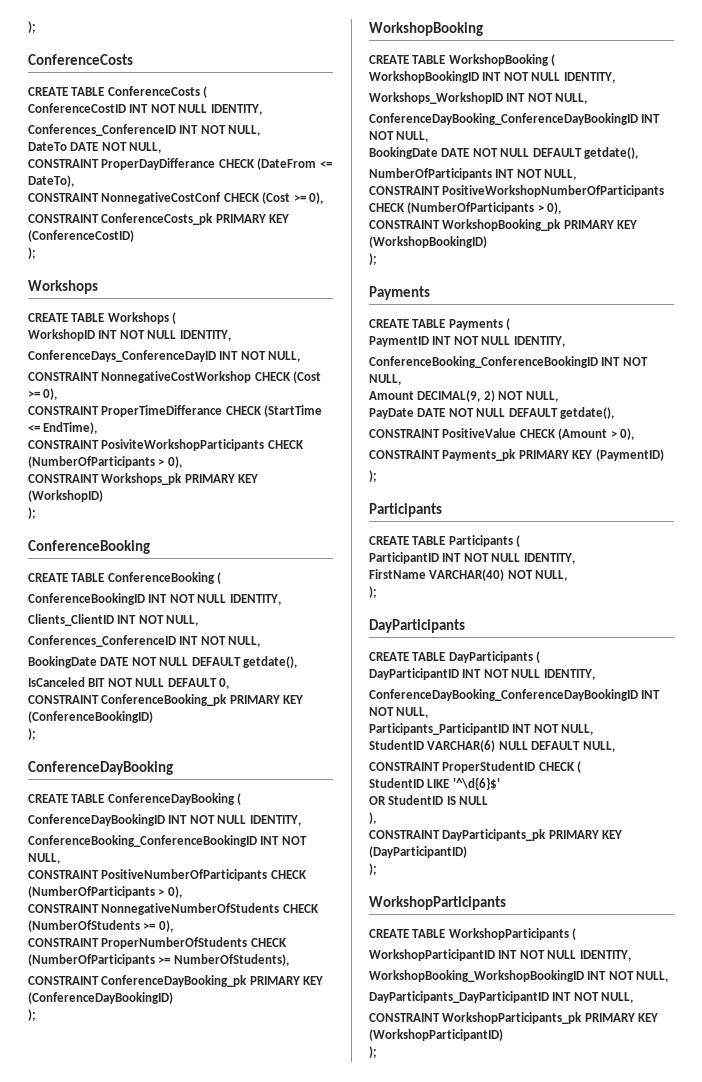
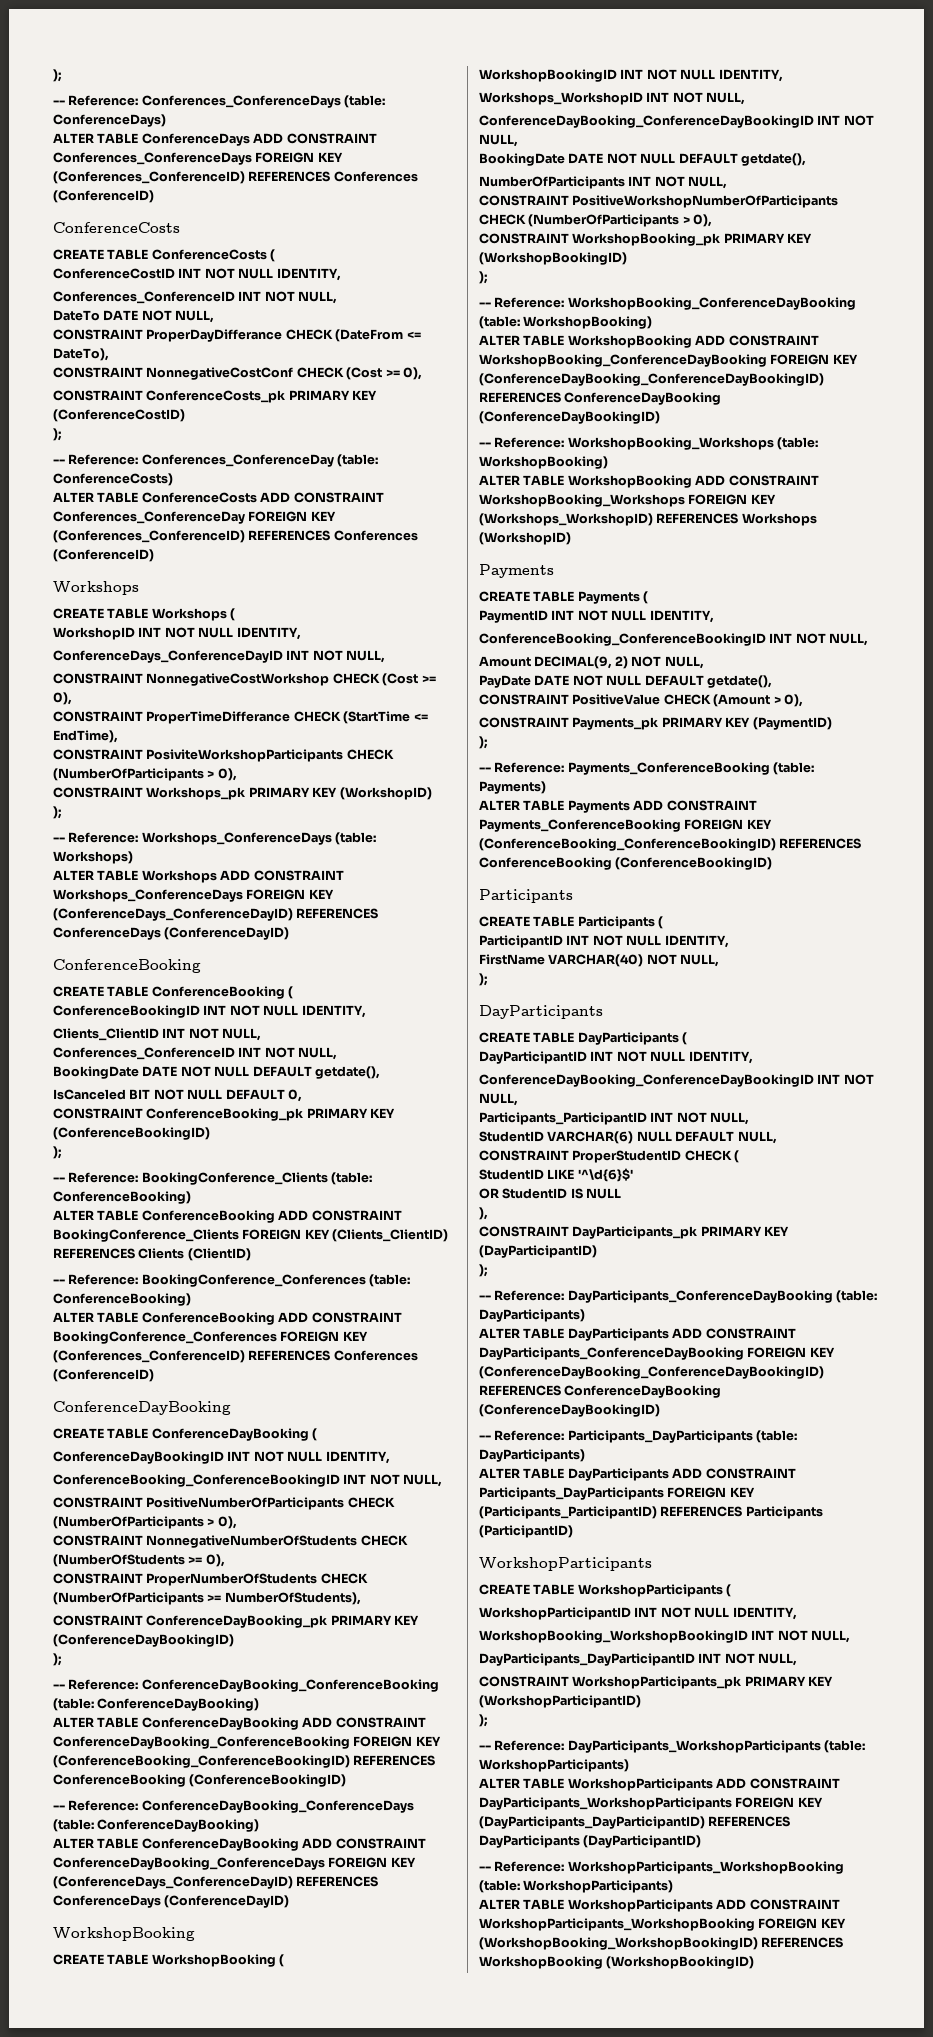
[28,21,36,33] ); -> [53,69,62,82] [53,95,386,108] [53,114,166,127] [53,133,377,146] [53,152,343,165] [53,171,418,184] [53,190,154,203] ); // -- Reference: Conferences_ConferenceDays (table: ConferenceDays) // ALTER TABLE ConferenceDays ADD CONSTRAINT Conferences_ConferenceDays FOREIGN KEY (Conferences_ConferenceID) REFERENCES Conferences (ConferenceID)
(36, 253) none -> [53,454,379,467] [53,473,173,486] [53,492,384,503] [53,511,336,524] [53,530,418,543] [53,549,154,562] // -- Reference: Conferences_ConferenceDay (table: ConferenceCosts) // ALTER TABLE ConferenceCosts ADD CONSTRAINT Conferences_ConferenceDay FOREIGN KEY (Conferences_ConferenceID) REFERENCES Conferences (ConferenceID)
(36, 513) none -> [53,832,377,845] [53,851,133,864] [53,870,344,883] [53,889,334,902] [53,908,379,921] [53,927,290,940] // -- Reference: Workshops_ConferenceDays (table: Workshops) // ALTER TABLE Workshops ADD CONSTRAINT Workshops_ConferenceDays FOREIGN KEY (ConferenceDays_ConferenceDayID) REFERENCES ConferenceDays (ConferenceDayID)
(36, 734) none -> [53,1172,373,1185] [53,1191,191,1204] [53,1210,402,1223] [53,1229,449,1242] [53,1248,251,1261] [53,1274,411,1287] [53,1293,191,1306] [53,1312,402,1325] [53,1331,368,1344] [53,1350,418,1363] [53,1369,154,1382] // -- Reference: BookingConference_Clients (table: ConferenceBooking) // ALTER TABLE ConferenceBooking ADD CONSTRAINT BookingConference_Clients FOREIGN KEY (Clients_ClientID) REFERENCES Clients (ClientID) // -- Reference: BookingConference_Conferences (table: ConferenceBooking) // ALTER TABLE ConferenceBooking ADD CONSTRAINT BookingConference_Conferences FOREIGN KEY (Conferences_ConferenceID) REFERENCES Conferences (ConferenceID)
(36, 1015) none -> [53,1679,439,1692] [53,1698,260,1711] [53,1717,426,1730] [53,1736,441,1749] [53,1755,436,1768] [53,1774,347,1787] [53,1800,414,1813] [53,1819,260,1832] [53,1838,426,1851] [53,1857,416,1870] [53,1876,379,1889] [53,1895,290,1908] // -- Reference: ConferenceDayBooking_ConferenceBooking (table: ConferenceDayBooking) // ALTER TABLE ConferenceDayBooking ADD CONSTRAINT ConferenceDayBooking_ConferenceBooking FOREIGN KEY (ConferenceBooking_ConferenceBookingID) REFERENCES ConferenceBooking (ConferenceBookingID) // -- Reference: ConferenceDayBooking_ConferenceDays (table: ConferenceDayBooking) // ALTER TABLE ConferenceDayBooking ADD CONSTRAINT ConferenceDayBooking_ConferenceDays FOREIGN KEY (ConferenceDays_ConferenceDayID) REFERENCES ConferenceDays (ConferenceDayID)
(377, 259) none -> [479,297,856,310] [479,316,653,329] [479,335,819,348] [479,354,858,367] [479,373,824,386] [479,392,722,405] [479,411,660,424] [479,437,819,450] [479,456,608,469] [479,475,819,488] [479,494,776,507] [479,513,817,526] [479,532,571,545] // -- Reference: WorkshopBooking_ConferenceDayBooking (table: WorkshopBooking) // ALTER TABLE WorkshopBooking ADD CONSTRAINT WorkshopBooking_ConferenceDayBooking FOREIGN KEY (ConferenceDayBooking_ConferenceDayBookingID) REFERENCES ConferenceDayBooking (ConferenceDayBookingID) // -- Reference: WorkshopBooking_Workshops (table: WorkshopBooking) // ALTER TABLE WorkshopBooking ADD CONSTRAINT WorkshopBooking_Workshops FOREIGN KEY (Workshops_WorkshopID) REFERENCES Workshops (WorkshopID)
(377, 476) none -> [479,762,815,775] [479,781,546,794] [479,800,757,813] [479,819,772,832] [479,838,862,851] [479,857,773,870] // -- Reference: Payments_ConferenceBooking (table: Payments) // ALTER TABLE Payments ADD CONSTRAINT Payments_ConferenceBooking FOREIGN KEY (ConferenceBooking_ConferenceBookingID) REFERENCES ConferenceBooking (ConferenceBookingID)
(377, 869) none -> [479,1290,878,1303] [479,1309,585,1322] [479,1328,796,1341] [479,1347,835,1360] [479,1366,824,1379] [479,1385,722,1398] [479,1404,660,1417] [479,1430,798,1443] [479,1449,585,1462] [479,1468,796,1481] [479,1487,755,1500] [479,1506,823,1519] [479,1525,573,1538] // -- Reference: DayParticipants_ConferenceDayBooking (table: DayParticipants) // ALTER TABLE DayParticipants ADD CONSTRAINT DayParticipants_ConferenceDayBooking FOREIGN KEY (ConferenceDayBooking_ConferenceDayBookingID) REFERENCES ConferenceDayBooking (ConferenceDayBookingID) // -- Reference: Participants_DayParticipants (table: DayParticipants) // ALTER TABLE DayParticipants ADD CONSTRAINT Participants_DayParticipants FOREIGN KEY (Participants_ParticipantID) REFERENCES Participants (ParticipantID)
(377, 1052) none -> [479,1740,866,1753] [479,1759,629,1772] [479,1778,840,1791] [479,1797,823,1810] [479,1816,791,1829] [479,1835,702,1848] [479,1861,844,1874] [479,1880,674,1893] [479,1899,840,1912] [479,1918,846,1931] [479,1937,844,1950] [479,1956,755,1969] // -- Reference: DayParticipants_WorkshopParticipants (table: WorkshopParticipants) // ALTER TABLE WorkshopParticipants ADD CONSTRAINT DayParticipants_WorkshopParticipants FOREIGN KEY (DayParticipants_DayParticipantID) REFERENCES DayParticipants (DayParticipantID) // -- Reference: WorkshopParticipants_WorkshopBooking (table: WorkshopParticipants) // ALTER TABLE WorkshopParticipants ADD CONSTRAINT WorkshopParticipants_WorkshopBooking FOREIGN KEY (WorkshopBooking_WorkshopBookingID) REFERENCES WorkshopBooking (WorkshopBookingID)

